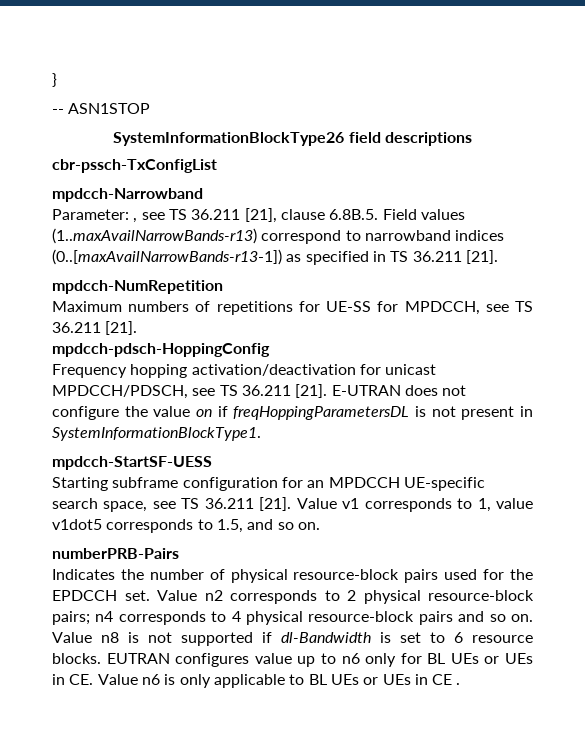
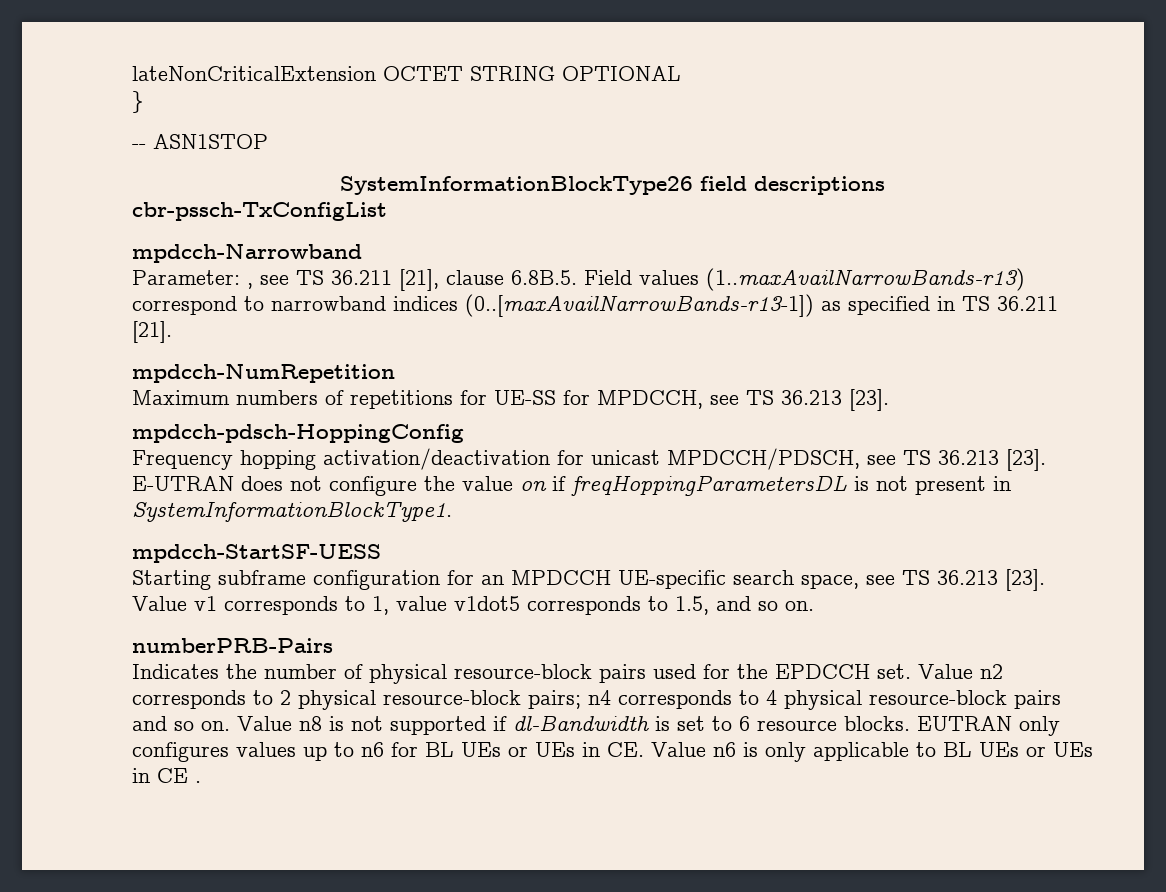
(52, 80) none -> [132,66,681,81] lateNonCriticalExtension OCTET STRING OPTIONAL //
[52,321,138,335] 36.211 [21]. -> [781,389,889,411] 36.213 [23].
[241,384,328,398] 36.211 [21]. -> [938,449,1046,471] 36.213 [23].
[204,497,292,511] 36.211 [21]. -> [937,569,1045,591] 36.213 [23].
[175,653,292,667] configures value -> [1019,716,1060,736] [132,742,296,762] only configures values
[365,653,397,667] only -> (384, 749) none

